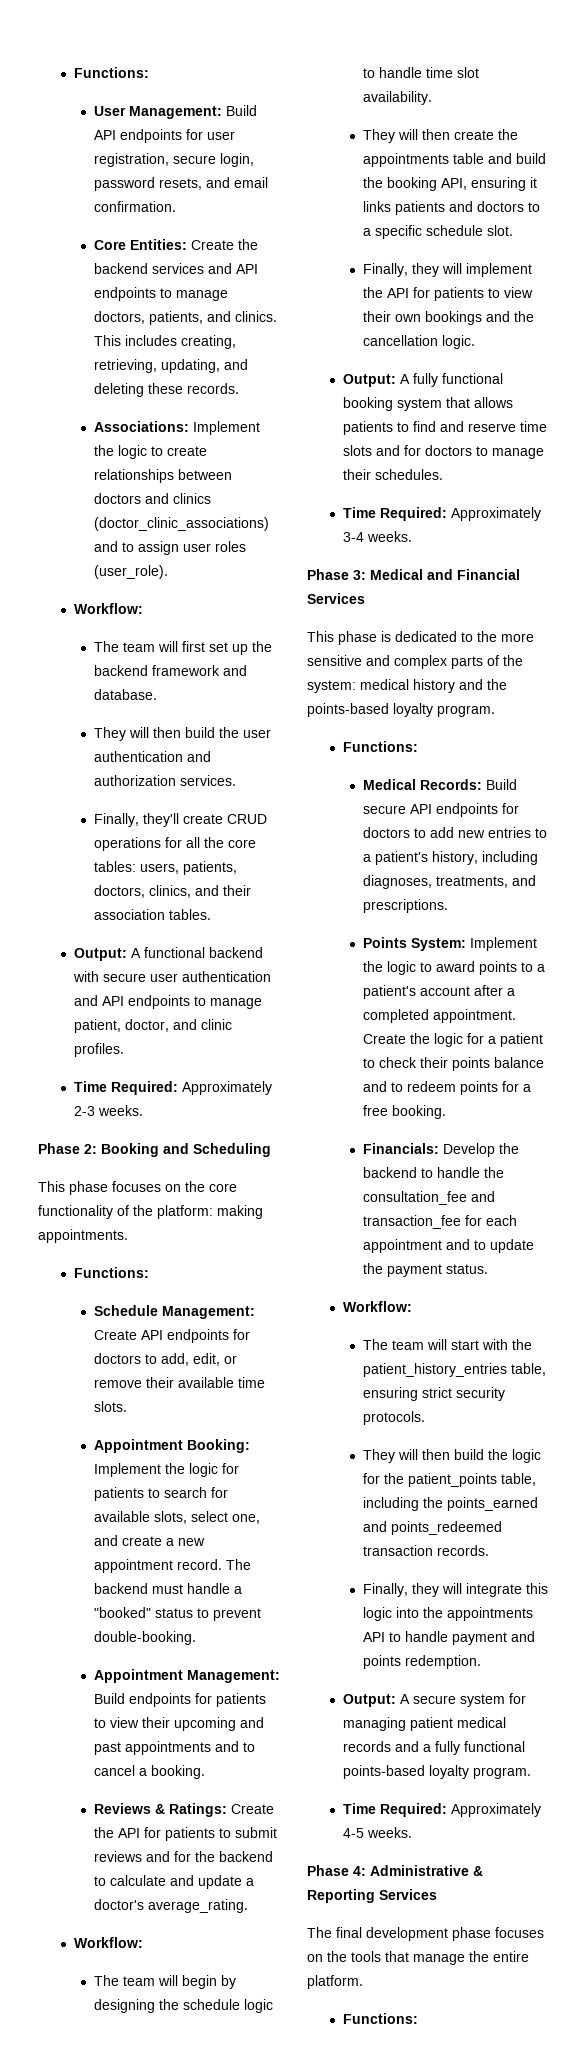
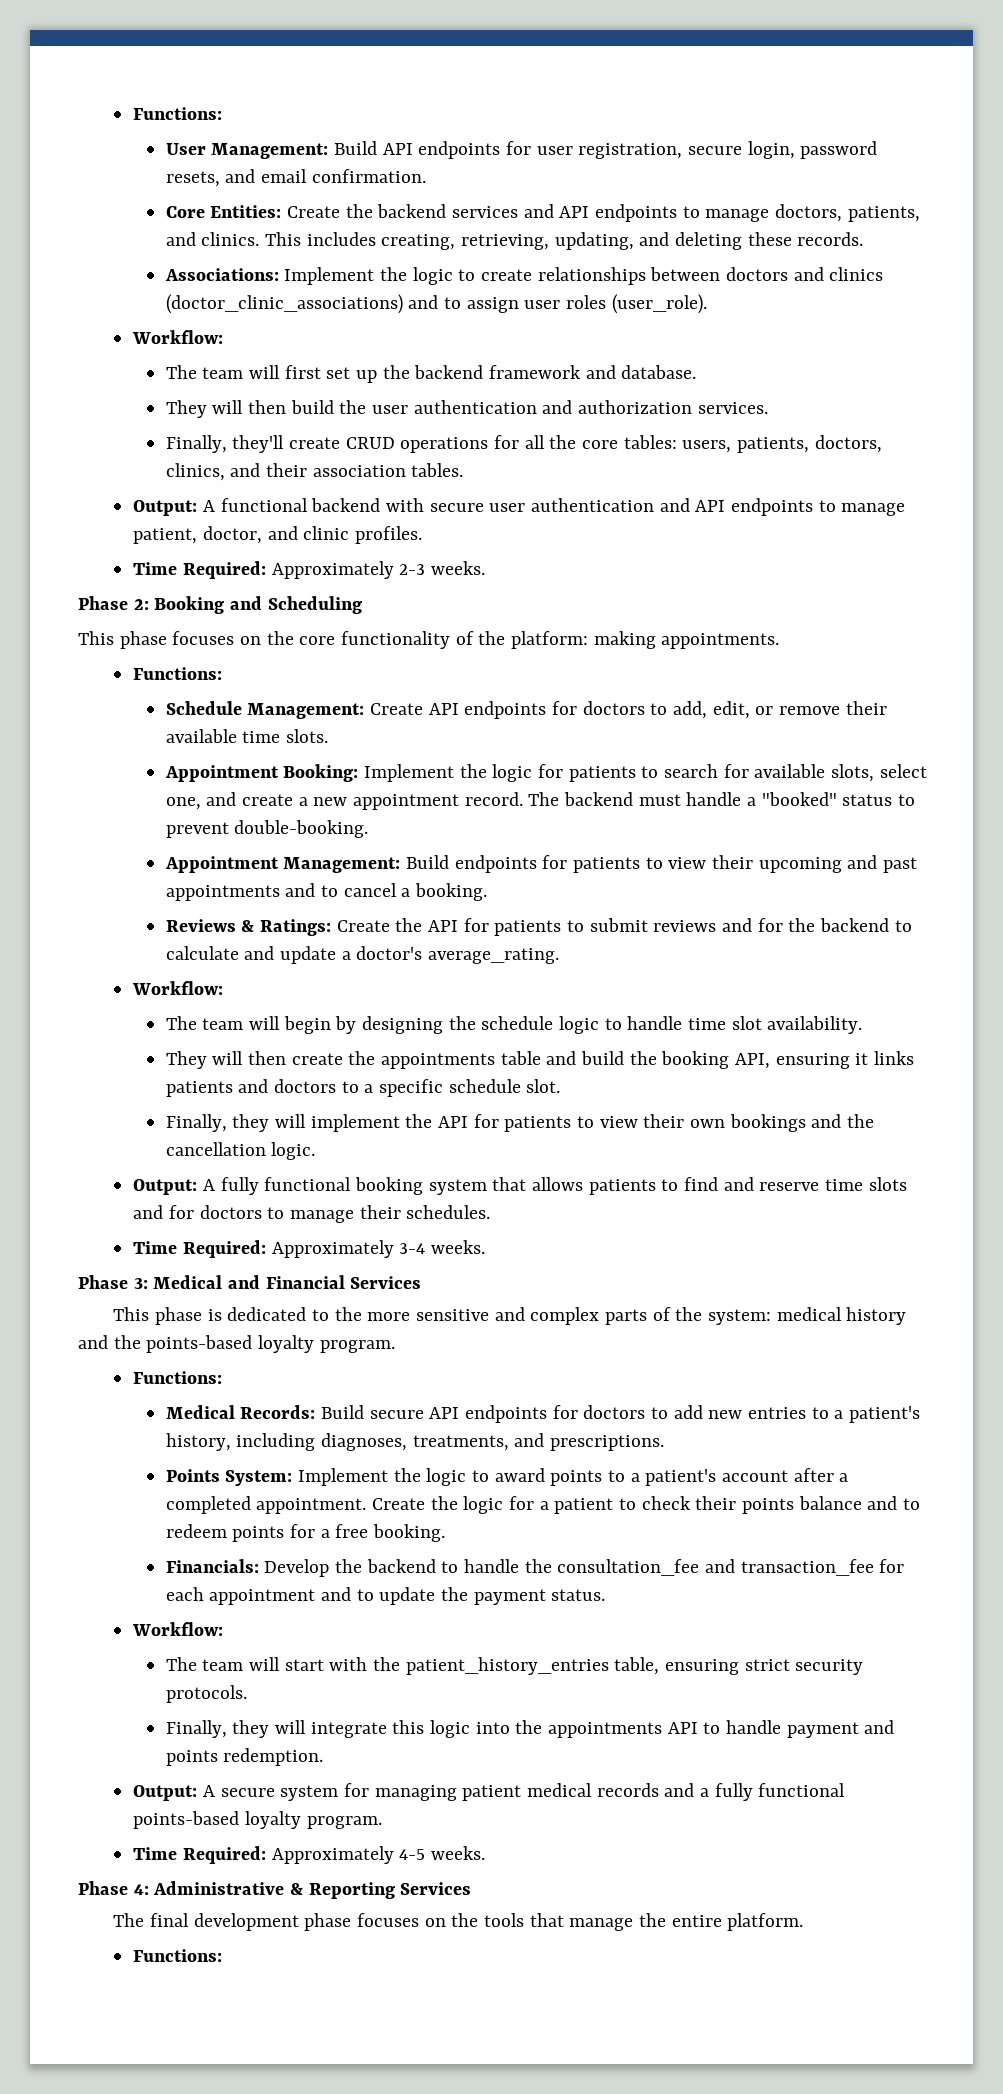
[362,1449,541,1463] [362,1473,536,1487] [362,1497,538,1511] [362,1521,502,1535] [362,1545,489,1556] // They will then build the logic for the patient_points table, including the points_earned and points_redeemed transaction records. -> (247, 1694) none

